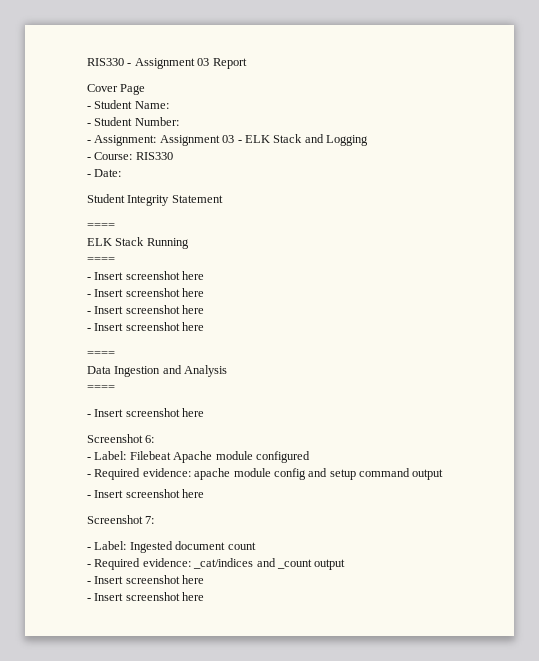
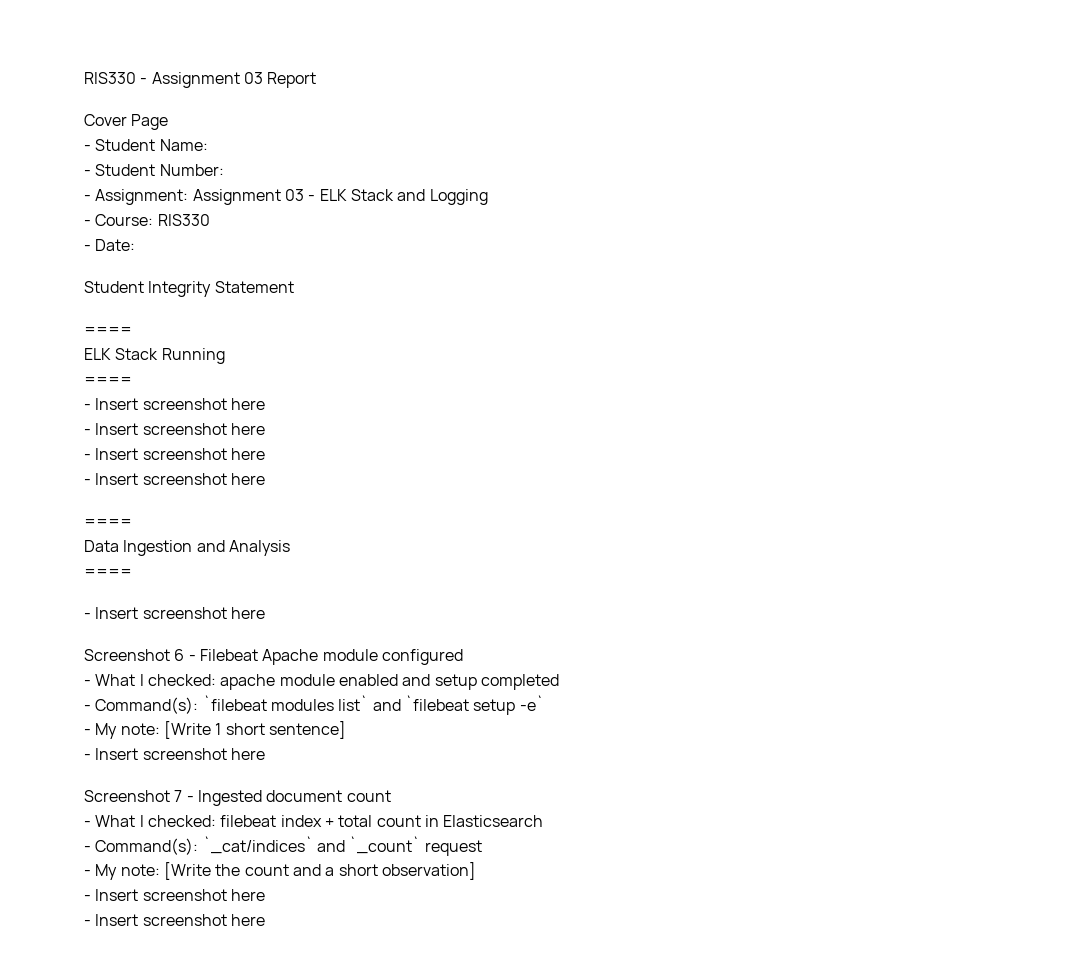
[145,435,155,443] [87,451,127,460] 6: // - Label: -> [174,649,196,661] 6 -
[94,468,191,480] Required evidence: -> [95,674,216,686] What I checked:
[273,468,306,480] config -> [338,674,398,686] enabled
[359,468,444,480] [87,489,205,498] [87,515,155,524] [87,541,127,550] command output // - Insert screenshot here // Screenshot 7: // - Label: -> [480,674,559,690] [84,695,544,715] [84,721,346,739] [84,748,265,760] [84,790,194,802] completed // - Command(s): `filebeat modules list` and `filebeat setup -e` // - My note: [Write 1 short sentence] // - Insert screenshot here // Screenshot 7 -
[94,558,346,570] Required evidence: _cat/indices and _count output -> [95,815,544,827] [84,836,482,856] [84,862,476,880] What I checked: filebeat index + total count in Elasticsearch // - Command(s): `_cat/indices` and `_count` request // - My note: [Write the count and a short observation]

